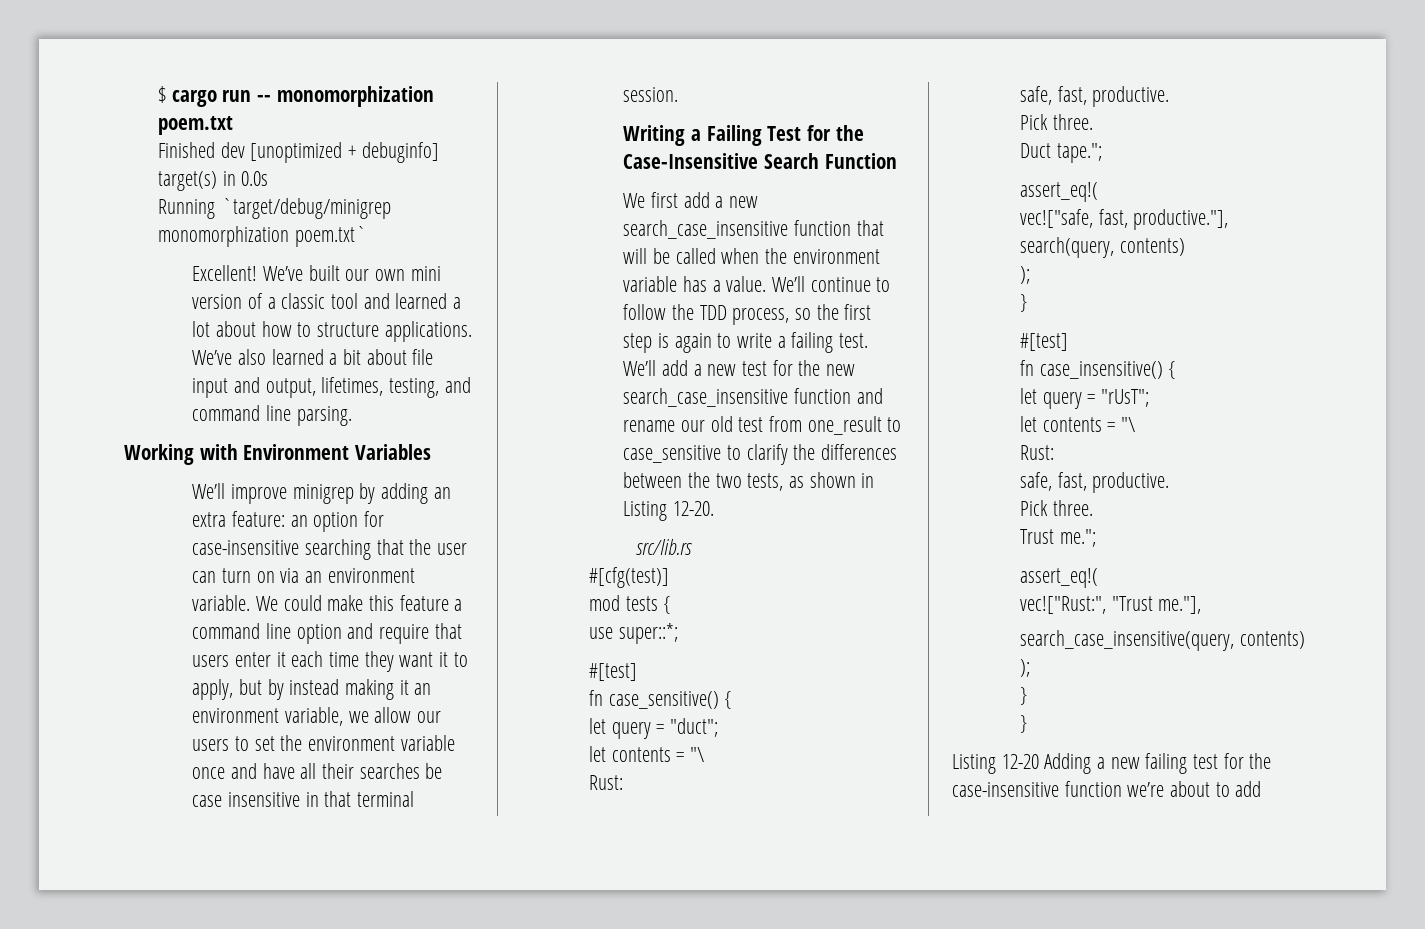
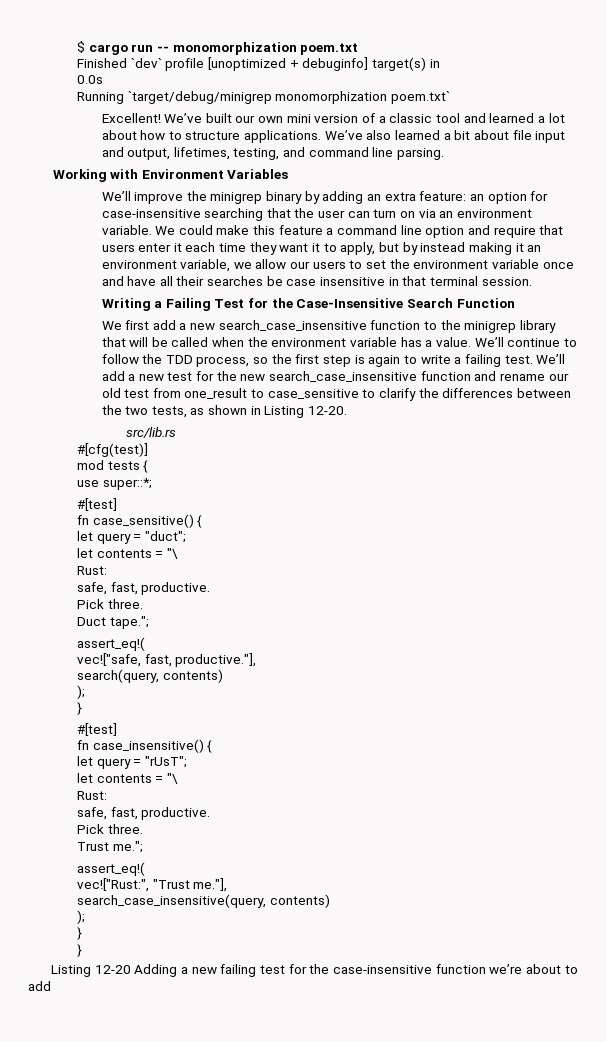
[220,142,245,158] dev -> [130,58,205,71] `dev` profile
(236, 178) none -> (440, 63) //
[292,484,354,504] minigrep -> [186,191,303,204] the minigrep binary
(851, 228) none -> [424,320,556,333] to the minigrep library

